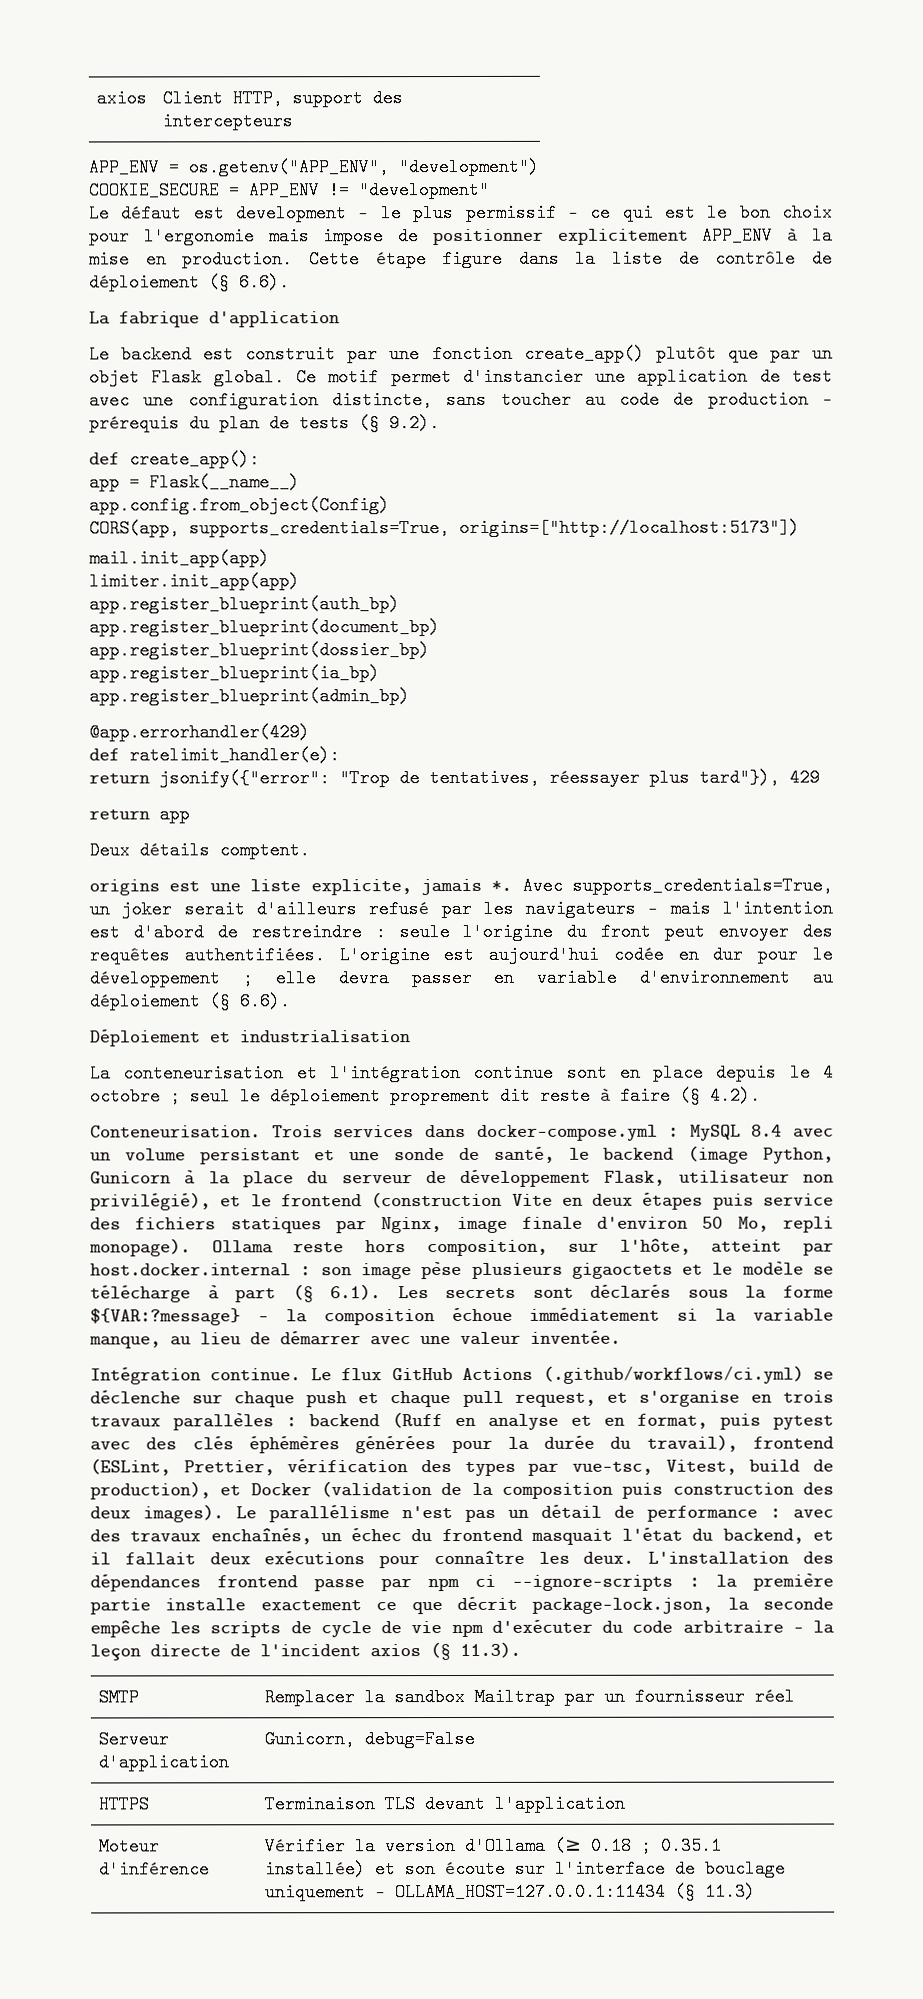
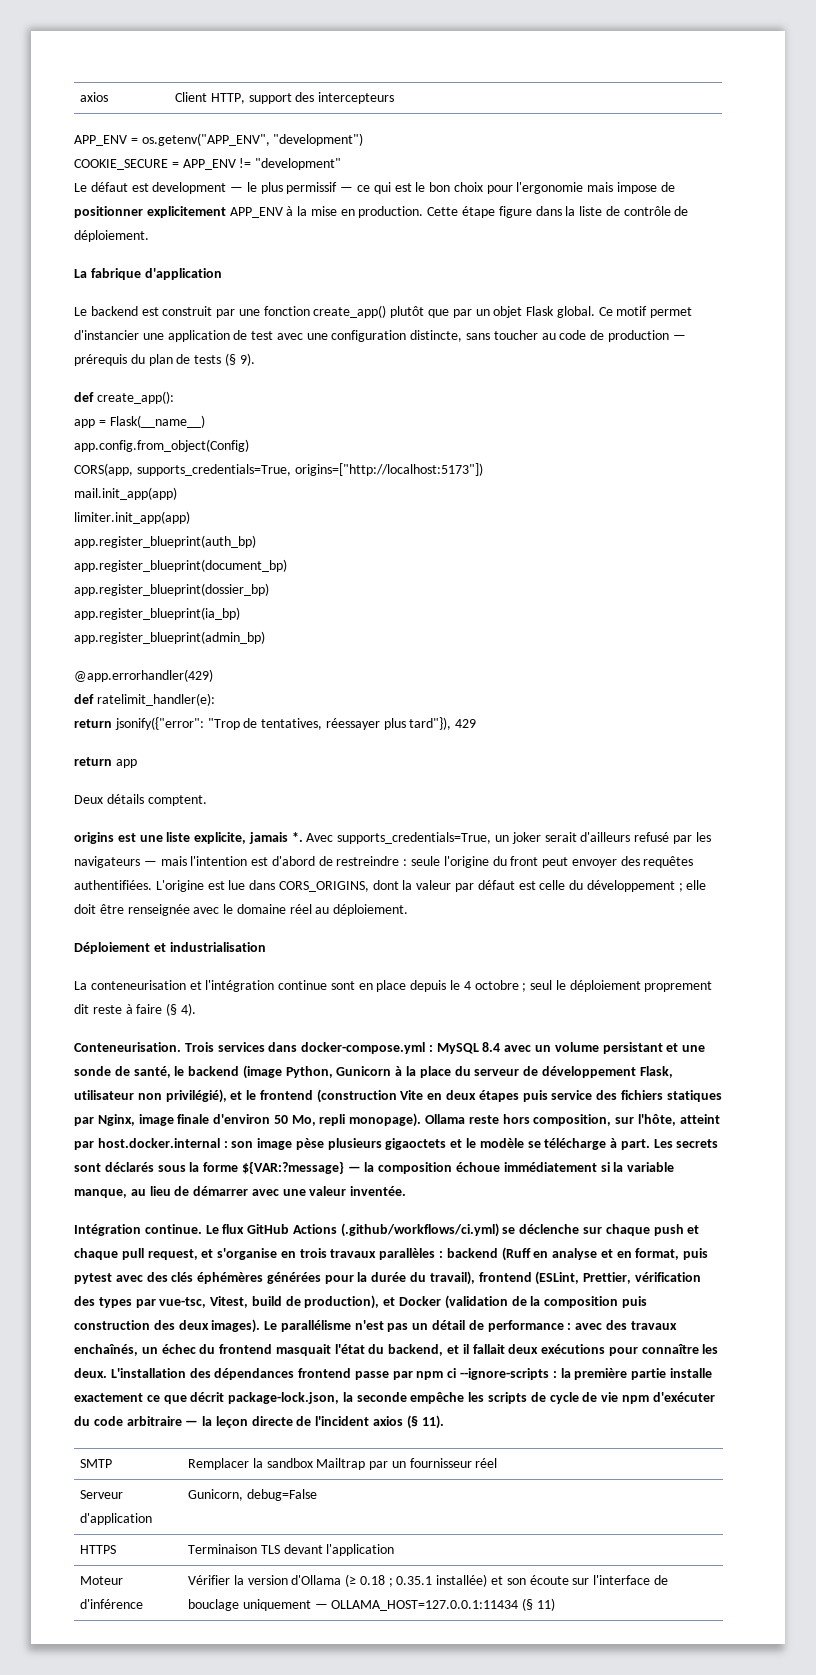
[89,273,290,292] déploiement (§ 6.6). -> [74,230,149,242] déploiement.
[389,414,440,433] 9.2). -> [239,353,255,366] 9).
[488,945,834,964] [89,968,833,988] [89,992,291,1011] aujourd'hui codée en dur pour le développement ; elle devra passer en variable d'environnement au déploiement (§ 6.6). -> [228,880,707,892] [74,904,409,916] lue dans CORS_ORIGINS, dont la valeur par défaut est celle du développement ; elle doit être renseignée avec le domaine réel au déploiement.
[710,1086,761,1105] 4.2). -> [180,1003,196,1016] 4).
[235,1284,382,1303] part (§ 6.1). -> [620,1139,650,1150] part.
[460,1641,521,1659] 11.3). -> [421,1415,444,1429] 11).
[704,1882,756,1901] 11.3) -> [536,1598,555,1611] 11)

